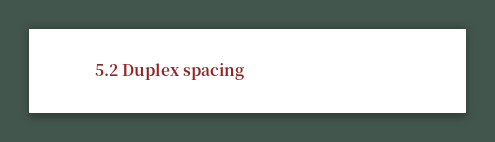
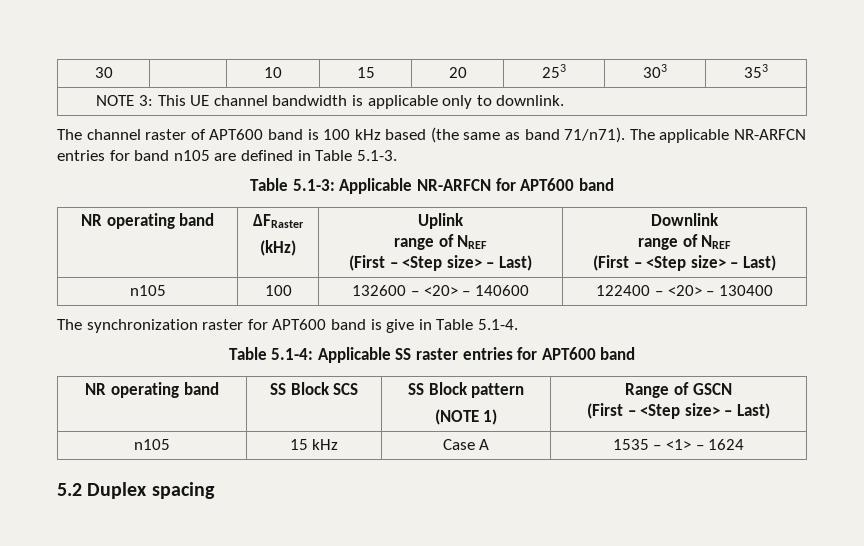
(95, 70) none -> [94,67,113,78] [264,67,282,78] [356,67,375,78] [448,67,467,78] [542,64,566,78] [643,64,667,78] [744,64,768,78] [96,95,565,109] [57,127,807,143] [57,150,397,161] [250,178,614,194] [80,213,215,229] [253,214,304,228] [260,240,296,256] [417,213,464,229] [393,234,488,250] [349,255,532,271] [651,213,719,226] [637,234,732,250] [593,255,776,271] [129,285,166,296] [264,285,292,296] [352,285,529,296] [596,285,773,296] [57,319,518,333] [228,347,636,363] [85,382,219,398] [269,382,359,395] [407,382,525,398] [434,409,498,425] [625,382,732,398] [587,403,770,419] [134,439,170,450] [289,439,339,450] [442,439,490,450] [612,439,745,450] 30 | | 10 | 15 | 20 | 253 | 303 | 353 // NOTE 3: This UE channel bandwidth is applicable only to downlink. // The channel raster of APT600 band is 100 kHz based (the same as band 71/n71). The applicable NR-ARFCN entries for band n105 are defined in Table 5.1-3. // Table 5.1-3: Applicable NR-ARFCN for APT600 band // NR operating band | ΔFRaster // (kHz) | Uplink // range of NREF // (First – <Step size> – Last) | Downlink // range of NREF // (First – <Step size> – Last) // n105 | 100 | 132600 – <20> – 140600 | 122400 – <20> – 130400 // The synchronization raster for APT600 band is give in Table 5.1-4. // Table 5.1-4: Applicable SS raster entries for APT600 band // NR operating band | SS Block SCS | SS Block pattern // (NOTE 1) | Range of GSCN // (First – <Step size> – Last) // n105 | 15 kHz | Case A | 1535 – <1> – 1624 //

